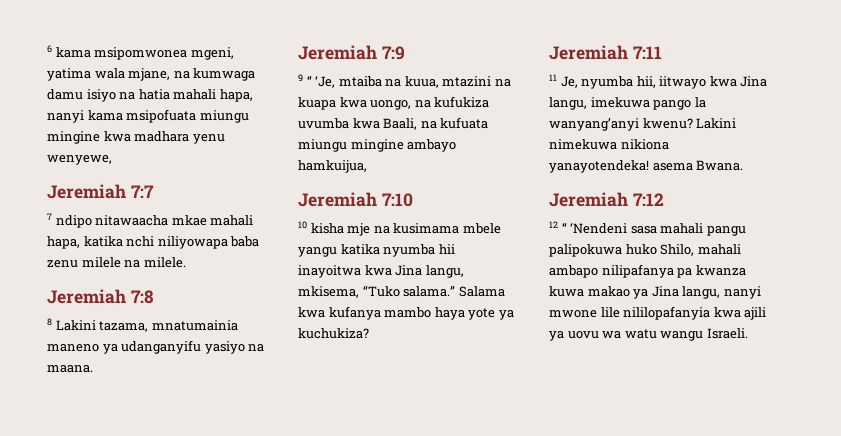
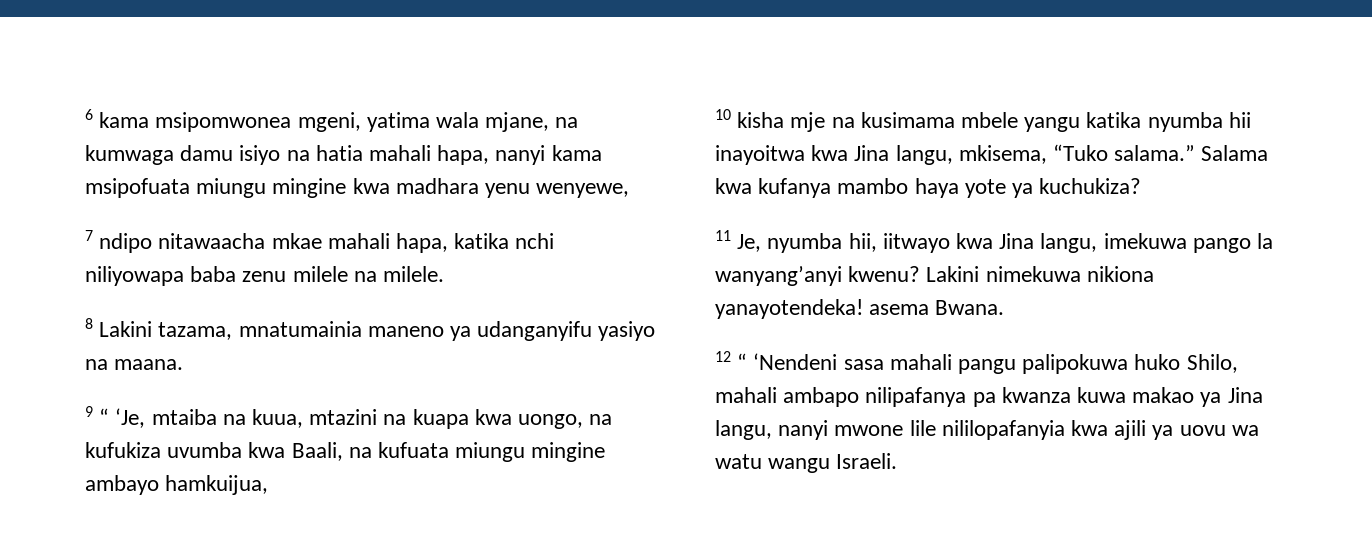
[47,184,154,199] // Jeremiah 7:7 -> (630, 190) none
[47,289,154,304] // Jeremiah 7:8 -> (445, 274) none
[298,45,405,60] // Jeremiah 7:9 -> (184, 364) none
[298,192,413,207] // Jeremiah 7:10 -> (269, 485) none
[549,45,662,60] // Jeremiah 7:11 -> (1142, 186) none
[549,192,664,207] // Jeremiah 7:12 -> (1005, 307) none

